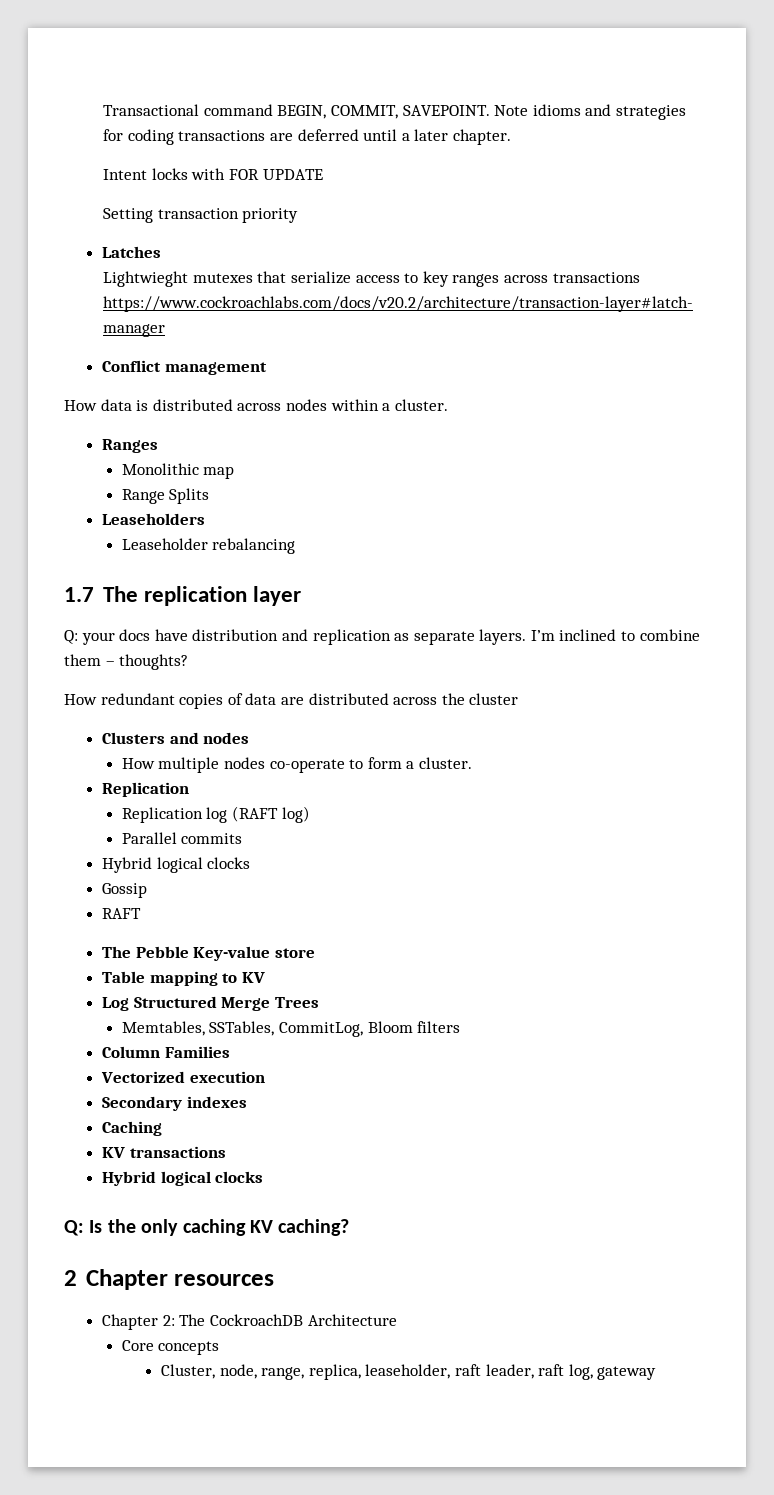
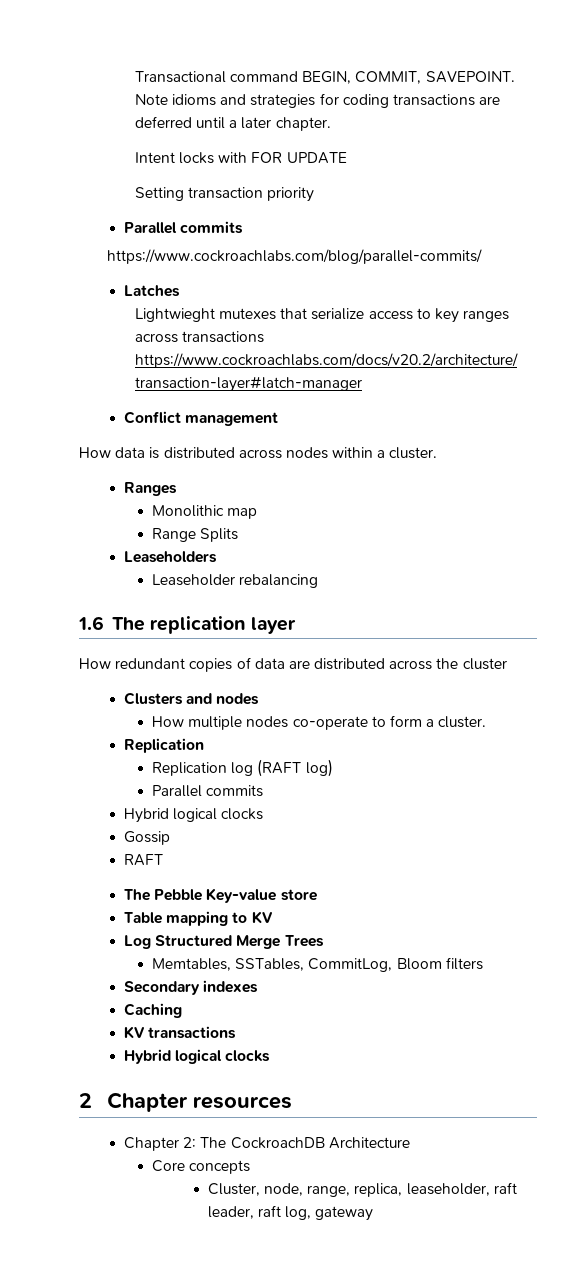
(299, 215) none -> [123,221,244,234] [106,249,482,264] // Parallel commits // https://www.cockroachlabs.com/blog/parallel-commits/
[64,587,94,602] 1.7 -> [78,616,104,630] 1.6
[64,629,700,645] [64,654,189,670] // Q: your docs have distribution and replication as separate layers. I’m inclined to combine them – thoughts? -> (297, 625) none
[102,1046,230,1058] [101,1071,265,1083] // Column Families // Vectorized execution -> (483, 963) none
[64,1219,350,1236] // Q: Is the only caching KV caching? -> (271, 1056) none

